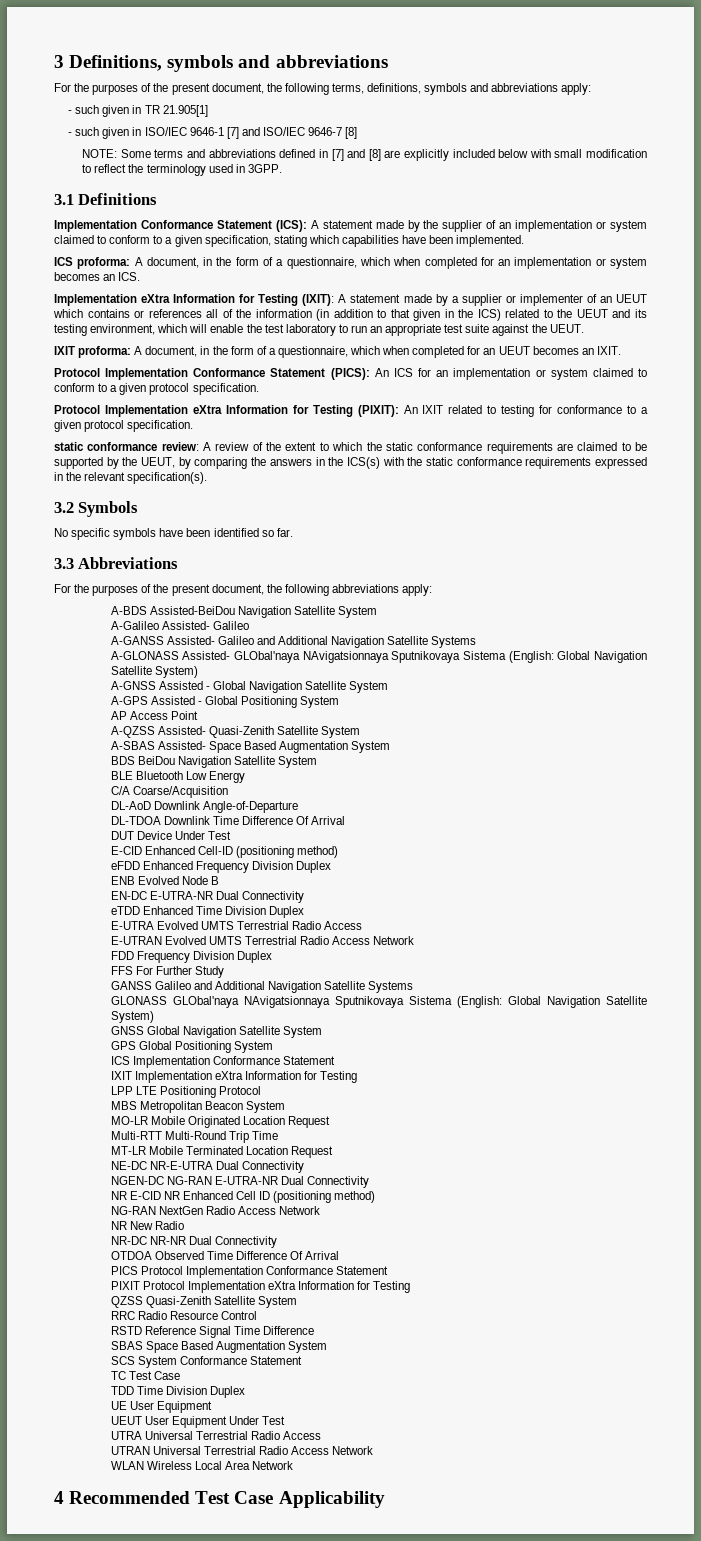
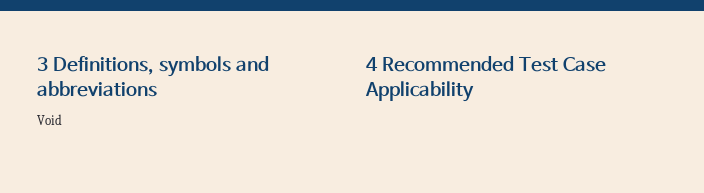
[54,83,592,95] [68,105,208,117] [68,127,358,139] [82,149,647,161] [82,164,282,176] [54,193,158,205] [54,220,648,232] [54,235,525,247] [54,257,647,269] [54,272,141,281] [54,294,647,306] [53,309,647,321] [54,324,584,336] [54,346,621,358] [54,368,647,380] [54,383,259,395] [54,405,648,417] [54,420,194,432] [54,442,648,454] [54,457,647,469] [54,472,208,484] [54,501,139,517] [54,528,293,540] [54,557,179,569] [54,584,433,596] [110,606,377,618] [110,621,249,630] [110,636,477,648] [110,651,647,663] [110,666,198,678] [110,681,389,693] [110,696,340,708] [110,711,198,720] [110,726,360,738] [110,741,391,753] [110,756,317,768] [110,771,245,783] [110,786,228,798] [110,801,298,813] [110,816,346,825] [110,831,231,840] [110,846,338,858] [110,861,331,873] [110,876,219,885] [110,891,304,903] [110,906,304,918] [110,921,363,930] [110,936,415,945] [110,951,272,963] [110,966,224,978] [110,981,414,993] [110,996,648,1008] [110,1011,154,1023] [110,1026,322,1038] [110,1041,273,1053] [110,1056,335,1068] [110,1071,358,1083] [110,1086,261,1098] [110,1101,285,1113] [110,1116,330,1128] [110,1131,278,1143] [110,1146,333,1158] [110,1161,304,1173] [110,1176,369,1188] [110,1191,376,1203] [110,1206,320,1215] [110,1221,184,1230] [110,1236,277,1248] [110,1251,340,1260] [110,1266,388,1278] [110,1281,411,1293] [110,1296,297,1308] [110,1311,257,1320] [110,1326,314,1338] [110,1341,327,1353] [110,1356,302,1368] [110,1371,180,1380] [110,1386,245,1398] [110,1401,212,1413] [110,1416,285,1428] [110,1431,321,1440] [110,1446,374,1455] [110,1461,293,1470] For the purposes of the present document, the following terms, definitions, symbols and abbreviations apply: // - such given in TR 21.905[1] // - such given in ISO/IEC 9646-1 [7] and ISO/IEC 9646-7 [8] // NOTE: Some terms and abbreviations defined in [7] and [8] are explicitly included below with small modification to reflect the terminology used in 3GPP. // 3.1 Definitions // Implementation Conformance Statement (ICS): A statement made by the supplier of an implementation or system claimed to conform to a given specification, stating which capabilities have been implemented. // ICS proforma: A document, in the form of a questionnaire, which when completed for an implementation or system becomes an ICS. // Implementation eXtra Information for Testing (IXIT): A statement made by a supplier or implementer of an UEUT which contains or references all of the information (in addition to that given in the ICS) related to the UEUT and its testing environment, which will enable the test laboratory to run an appropriate test suite against the UEUT. // IXIT proforma: A document, in the form of a questionnaire, which when completed for an UEUT becomes an IXIT. // Protocol Implementation Conformance Statement (PICS): An ICS for an implementation or system claimed to conform to a given protocol specification. // Protocol Implementation eXtra Information for Testing (PIXIT): An IXIT related to testing for conformance to a given protocol specification. // static conformance review: A review of the extent to which the static conformance requirements are claimed to be supported by the UEUT, by comparing the answers in the ICS(s) with the static conformance requirements expressed in the relevant specification(s). // 3.2 Symbols // No specific symbols have been identified so far. // 3.3 Abbreviations // For the purposes of the present document, the following abbreviations apply: // A-BDS Assisted-BeiDou Navigation Satellite System // A-Galileo Assisted- Galileo // A-GANSS Assisted- Galileo and Additional Navigation Satellite Systems // A-GLONASS Assisted- GLObal'naya NAvigatsionnaya Sputnikovaya Sistema (English: Global Navigation Satellite System) // A-GNSS Assisted - Global Navigation Satellite System // A-GPS Assisted - Global Positioning System // AP Access Point // A-QZSS Assisted- Quasi-Zenith Satellite System // A-SBAS Assisted- Space Based Augmentation System // BDS BeiDou Navigation Satellite System // BLE Bluetooth Low Energy // C/A Coarse/Acquisition // DL-AoD Downlink Angle-of-Departure // DL-TDOA Downlink Time Difference Of Arrival // DUT Device Under Test // E-CID Enhanced Cell-ID (positioning method) // eFDD Enhanced Frequency Division Duplex // ENB Evolved Node B // EN-DC E-UTRA-NR Dual Connectivity // eTDD Enhanced Time Division Duplex // E-UTRA Evolved UMTS Terrestrial Radio Access // E-UTRAN Evolved UMTS Terrestrial Radio Access Network // FDD Frequency Division Duplex // FFS For Further Study // GANSS Galileo and Additional Navigation Satellite Systems // GLONASS GLObal'naya NAvigatsionnaya Sputnikovaya Sistema (English: Global Navigation Satellite System) // GNSS Global Navigation Satellite System // GPS Global Positioning System // ICS Implementation Conformance Statement // IXIT Implementation eXtra Information for Testing // LPP LTE Positioning Protocol // MBS Metropolitan Beacon System // MO-LR Mobile Originated Location Request // Multi-RTT Multi-Round Trip Time // MT-LR Mobile Terminated Location Request // NE-DC NR-E-UTRA Dual Connectivity // NGEN-DC NG-RAN E-UTRA-NR Dual Connectivity // NR E-CID NR Enhanced Cell ID (positioning method) // NG-RAN NextGen Radio Access Network // NR New Radio // NR-DC NR-NR Dual Connectivity // OTDOA Observed Time Difference Of Arrival // PICS Protocol Implementation Conformance Statement // PIXIT Protocol Implementation eXtra Information for Testing // QZSS Quasi-Zenith Satellite System // RRC Radio Resource Control // RSTD Reference Signal Time Difference // SBAS Space Based Augmentation System // SCS System Conformance Statement // TC Test Case // TDD Time Division Duplex // UE User Equipment // UEUT User Equipment Under Test // UTRA Universal Terrestrial Radio Access // UTRAN Universal Terrestrial Radio Access Network // WLAN Wireless Local Area Network -> [37,114,62,125] Void

